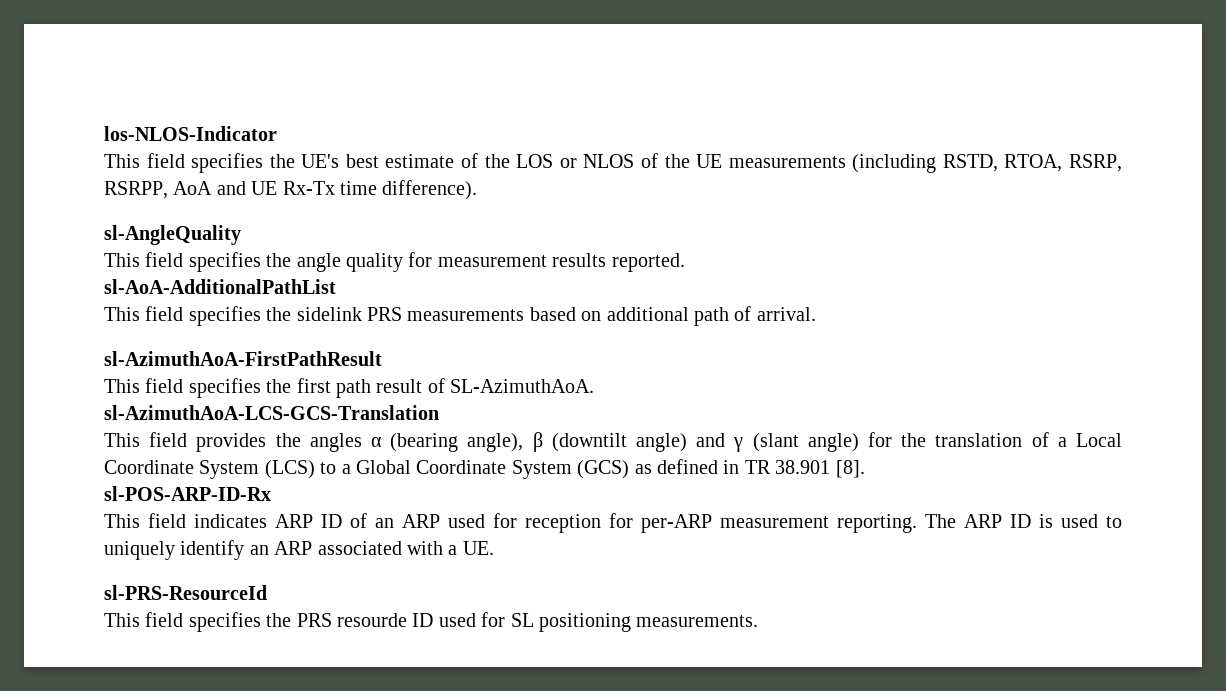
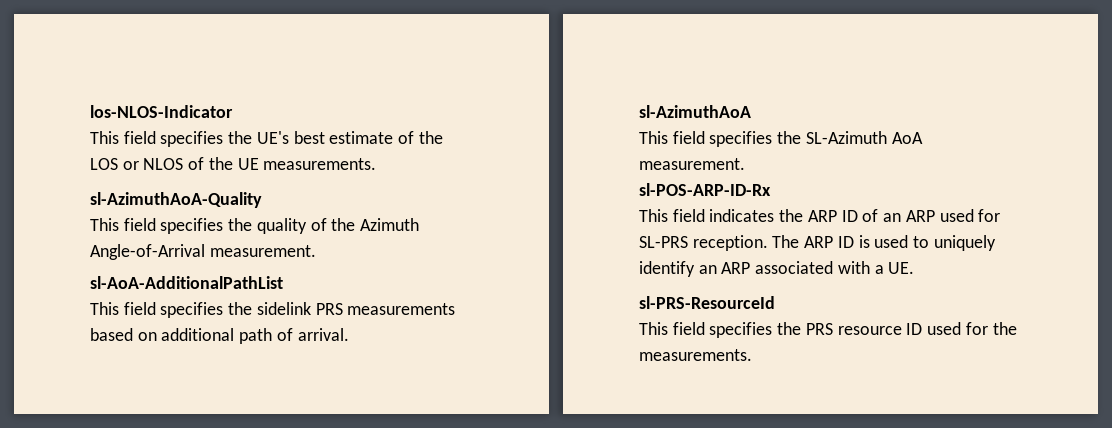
[728,154,1122,173] [104,180,478,200] [104,225,241,245] [104,252,685,272] measurements (including RSTD, RTOA, RSRP, RSRPP, AoA and UE Rx-Tx time difference). // sl-AngleQuality // This field specifies the angle quality for measurement results reported. -> [263,158,377,170] [90,192,262,208] [90,218,420,234] [90,244,316,260] measurements. // sl-AzimuthAoA-Quality // This field specifies the quality of the Azimuth Angle-of-Arrival measurement.
[104,351,382,366] [104,378,595,398] [104,405,439,420] [104,432,1123,452] [104,459,865,479] sl-AzimuthAoA-FirstPathResult // This field specifies the first path result of SL-AzimuthAoA. // sl-AzimuthAoA-LCS-GCS-Translation // This field provides the angles α (bearing angle), β (downtilt angle) and γ (slant angle) for the translation of a Local Coordinate System (LCS) to a Global Coordinate System (GCS) as defined in TR 38.901 [8]. -> [639,105,751,118] [639,131,923,147] [639,158,745,170] sl-AzimuthAoA // This field specifies the SL-Azimuth AoA measurement.
(267, 521) none -> [779,209,804,222] the
[525,513,917,533] reception for per-ARP measurement reporting. -> [639,235,768,251] SL-PRS reception.
[337,613,407,627] resourde -> [837,326,902,335] resource
[510,613,631,632] SL positioning -> [992,322,1017,335] the

